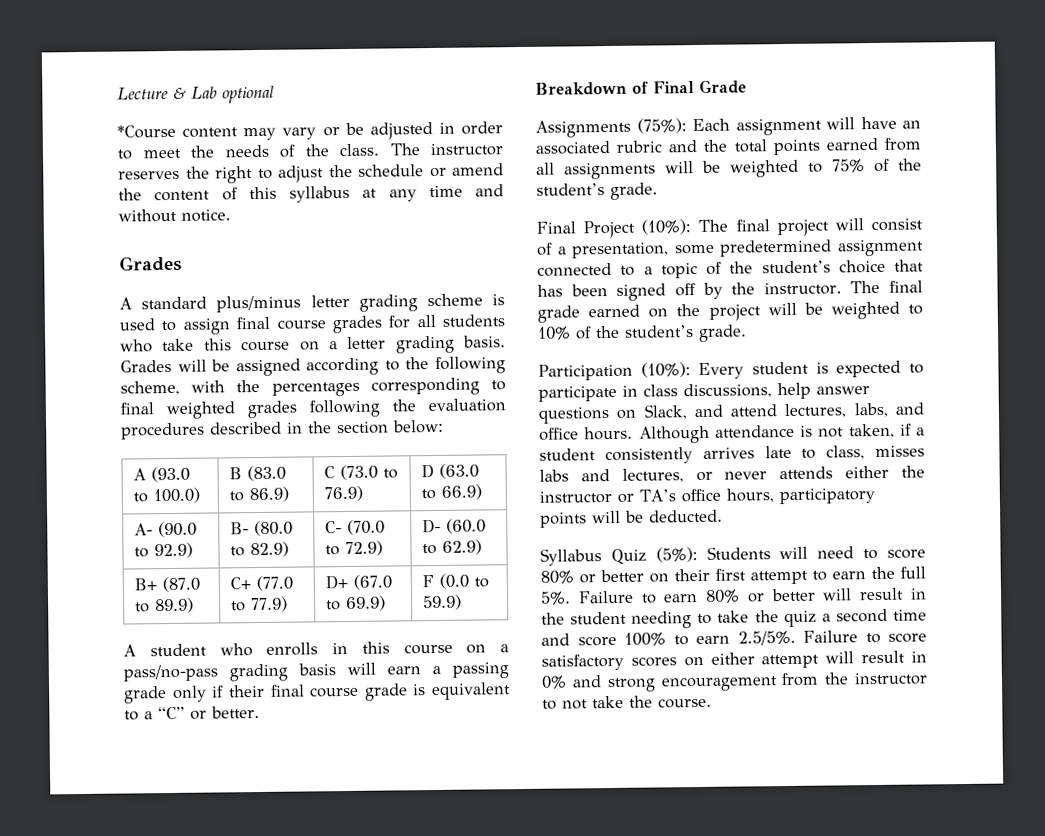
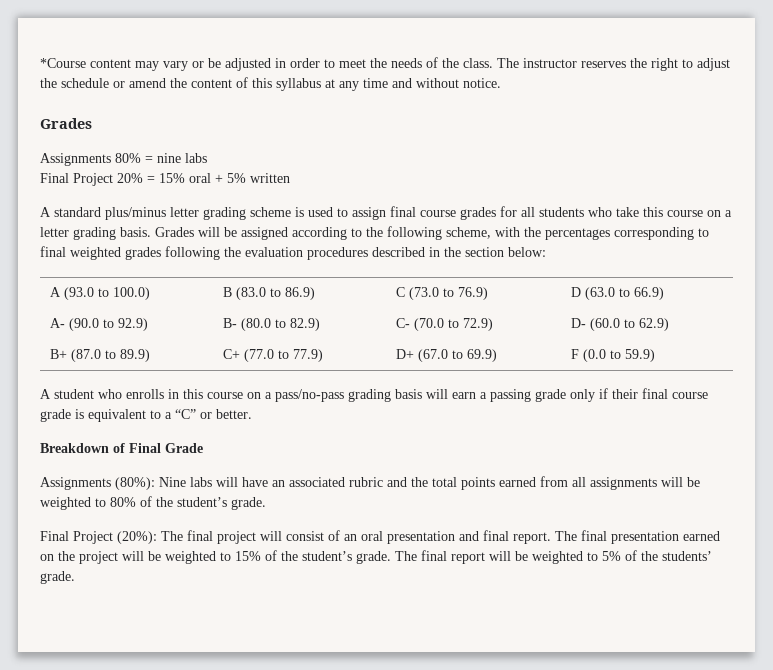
[117,85,274,104] Lecture & Lab optional // -> (40, 63) none
(182, 263) none -> [40,153,207,166] [40,173,290,186] // Assignments 80% = nine labs // Final Project 20% = 15% oral + 5% written
[636,118,822,136] (75%): Each assignment -> [115,477,212,490] (80%): Nine labs
[832,159,865,173] 75% -> [110,497,136,507] 80%
[641,219,692,235] (10%): -> [117,531,157,544] (20%):
[557,239,924,259] [537,259,924,279] [537,280,923,301] [537,305,580,323] a presentation, some predetermined assignment connected to a topic of the student’s choice that has been signed off by the instructor. The final grade -> [344,530,679,544] an oral presentation and final report. The final presentation
[537,324,747,342] [538,360,924,381] [538,382,870,402] [538,402,924,424] [539,423,925,444] [539,445,925,465] [539,465,925,483] [539,488,875,505] [540,509,723,528] [540,546,926,566] [540,566,926,585] [540,587,927,605] [541,608,927,629] [541,630,927,647] [541,650,927,671] [541,672,928,693] [542,695,712,710] 10% of the student’s grade. // Participation (10%): Every student is expected to participate in class discussions, help answer questions on Slack, and attend lectures, labs, and office hours. Although attendance is not taken, if a student consistently arrives late to class, misses labs and lectures, or never attends either the instructor or TA’s office hours, participatory points will be deducted. // Syllabus Quiz (5%): Students will need to score 80% or better on their first attempt to earn the full 5%. Failure to earn 80% or better will result in the student needing to take the quiz a second time and score 100% to earn 2.5/5%. Failure to score satisfactory scores on either attempt will result in 0% and strong encouragement from the instructor to not take the course. -> [235,550,712,564] [40,571,75,584] 15% of the student’s grade. The final report will be weighted to 5% of the students’ grade.

